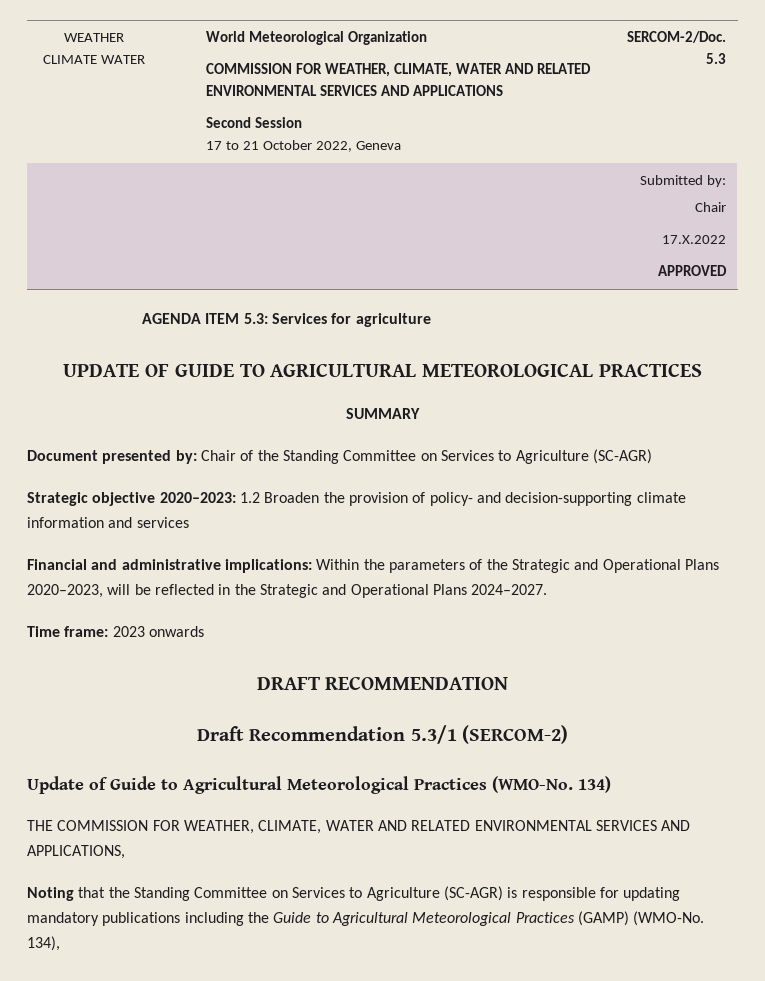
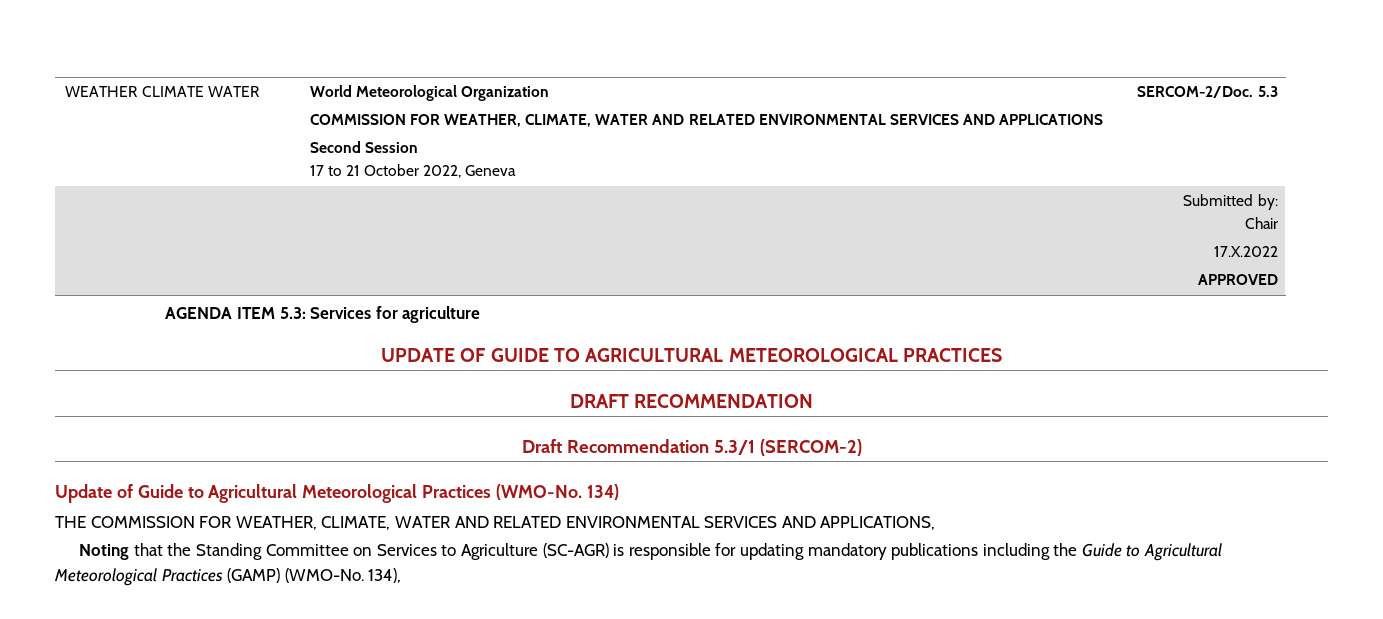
[346,408,420,419] [27,449,652,464] [27,492,686,506] [27,517,189,528] [27,559,719,573] [27,584,548,598] [27,626,204,637] // SUMMARY // Document presented by: Chair of the Standing Committee on Services to Agriculture (SC-AGR) // Strategic objective 2020–2023: 1.2 Broaden the provision of policy- and decision-supporting climate information and services // Financial and administrative implications: Within the parameters of the Strategic and Operational Plans 2020–2023, will be reflected in the Strategic and Operational Plans 2024–2027. // Time frame: 2023 onwards -> (1002, 355) none

